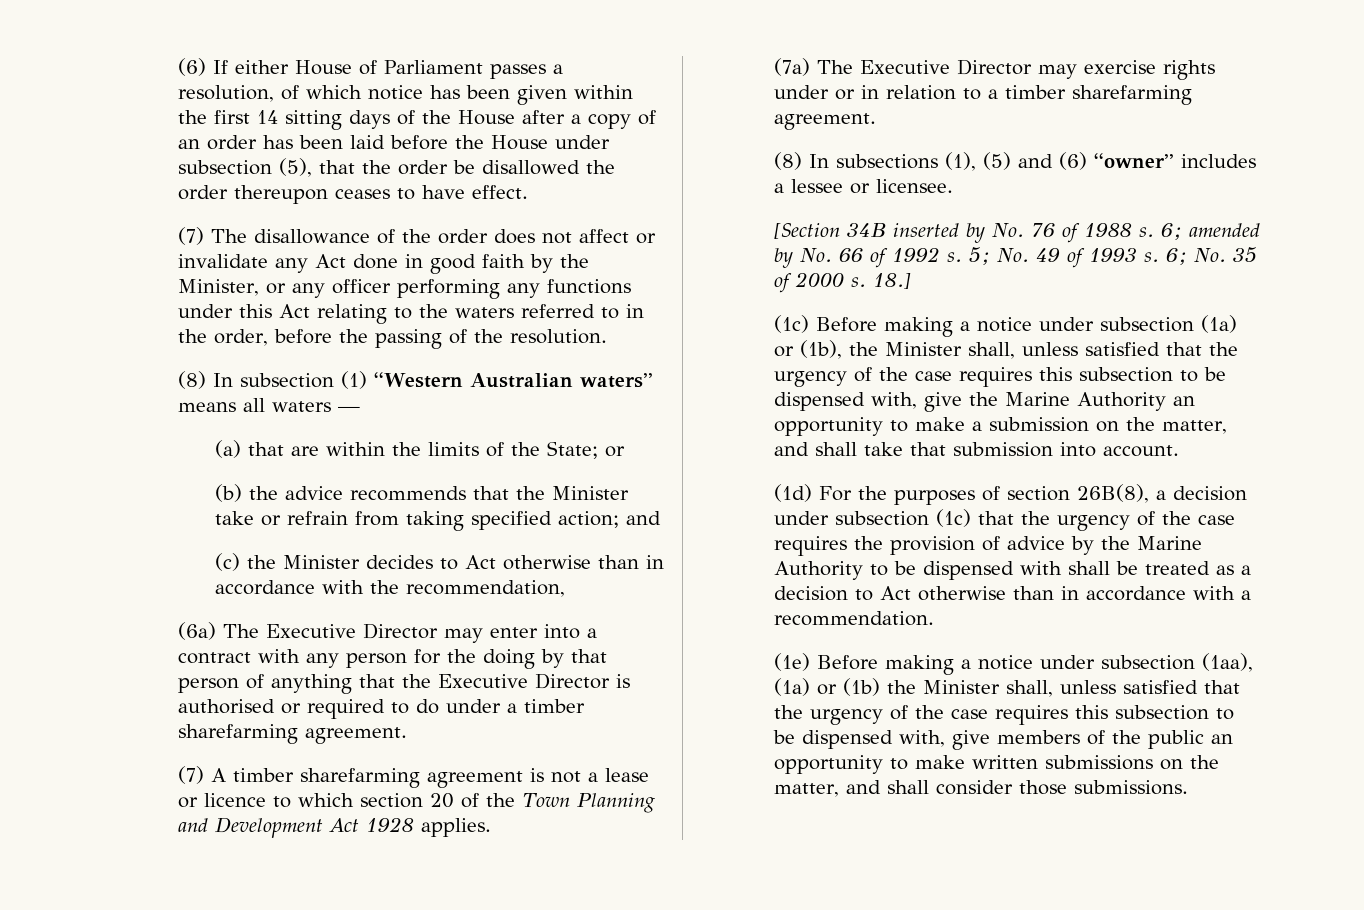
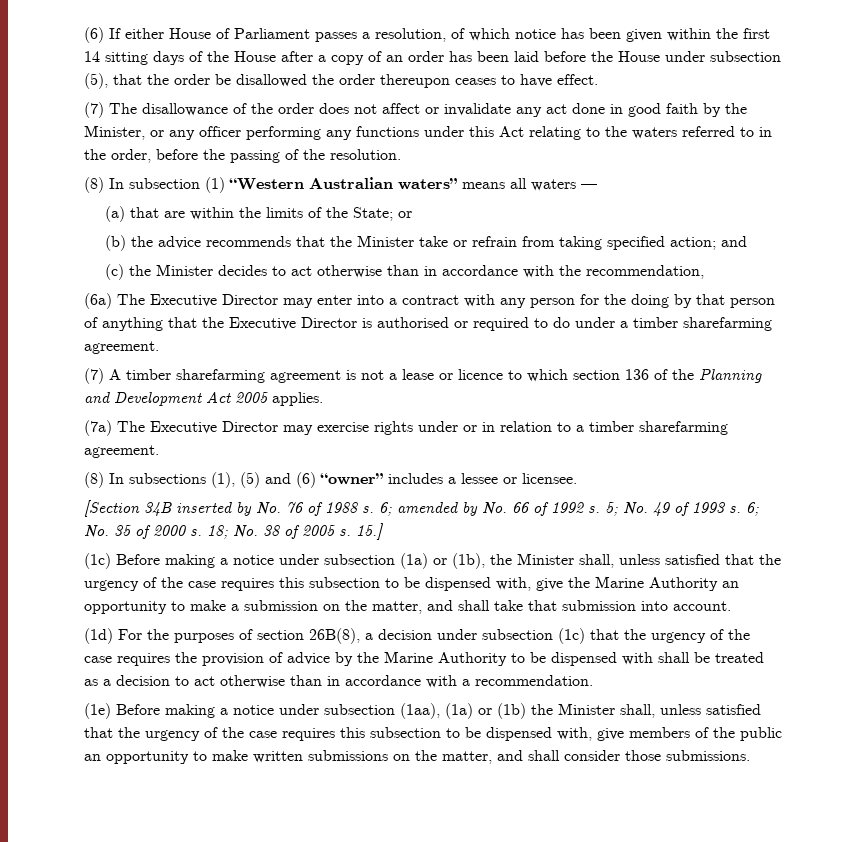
[314,254,346,268] Act -> [546,104,568,114] act
[464,555,496,569] Act -> [290,266,312,276] act
[429,793,570,808] 20 of the Town -> [625,369,695,380] 136 of the
[365,817,414,832] 1928 -> [235,392,270,403] 2005
[872,272,911,289] 18.] -> [207,523,384,540] 18; No. 38 of 2005 s. 15.]
[879,586,911,600] Act -> [194,676,216,686] act

